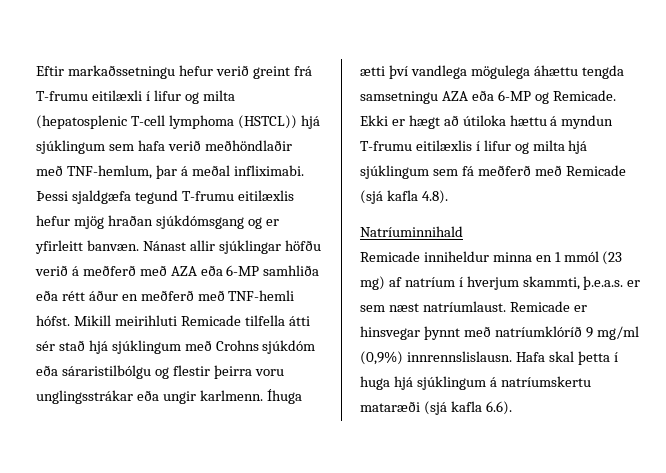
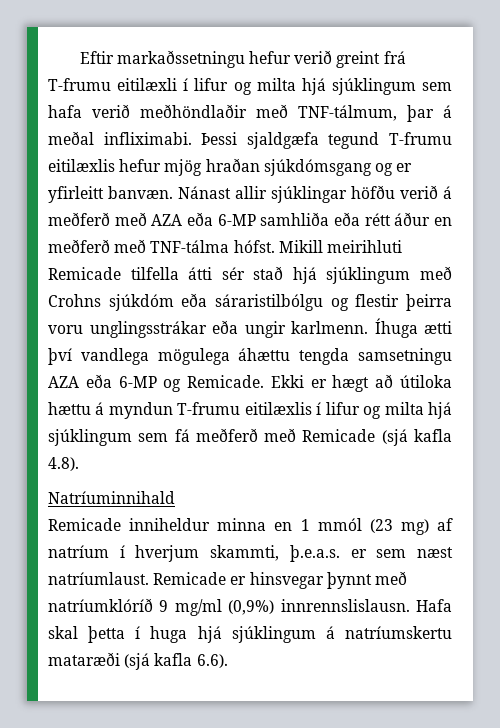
[36,115,297,129] (hepatosplenic T-cell lymphoma (HSTCL)) -> (296, 84) none
[66,165,152,179] TNF-hemlum, -> [298,105,397,121] TNF-tálmum,
[228,290,295,301] TNF-hemli -> [150,240,230,253] TNF-tálma

